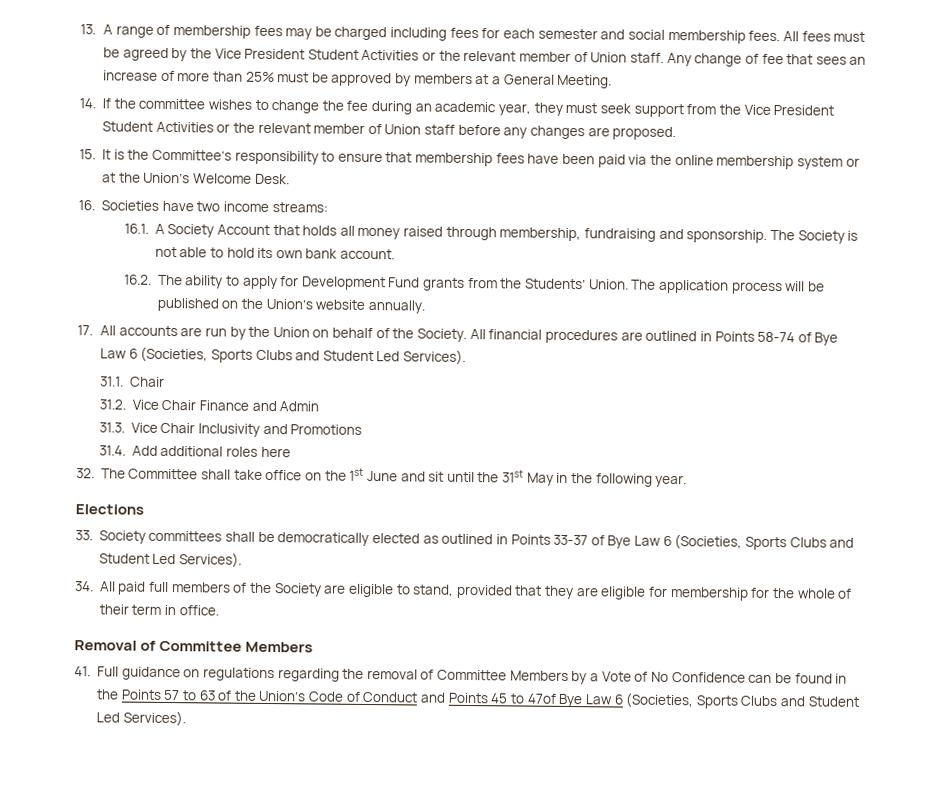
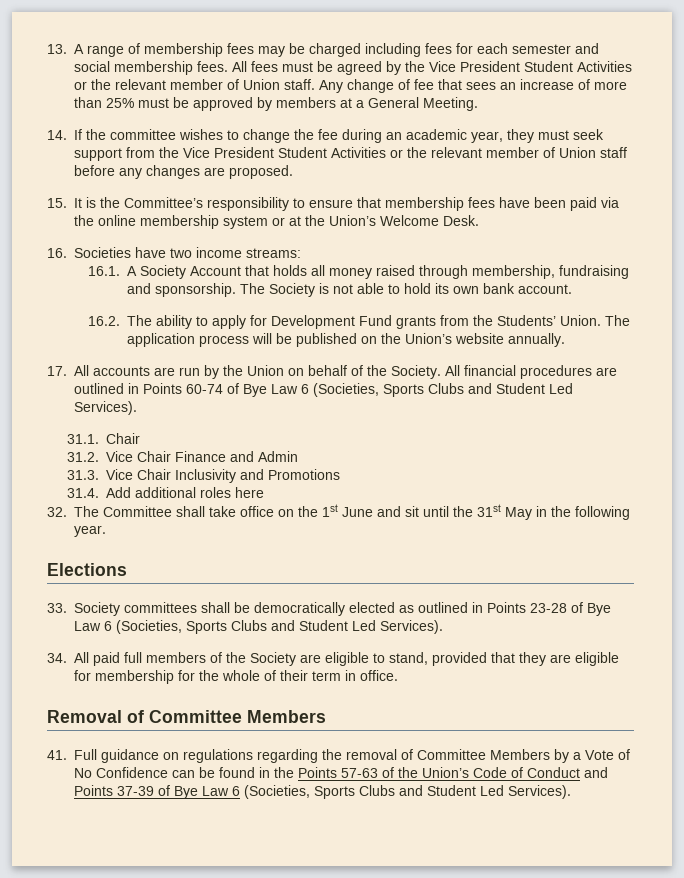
[757,331,796,343] 58-74 -> [186,384,223,394] 60-74
[553,534,589,546] 33-37 -> [530,603,567,613] 23-28
[163,689,216,701] 57 to 63 -> [341,768,378,778] 57-63
[490,693,557,704] 45 to 47of -> [117,785,170,796] 37-39 of

